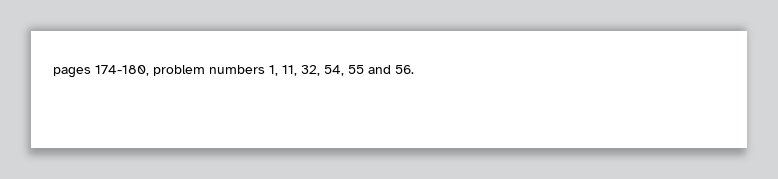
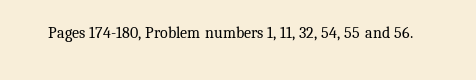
[53,65,205,78] pages 174-180, problem -> [48,26,201,42] Pages 174-180, Problem

